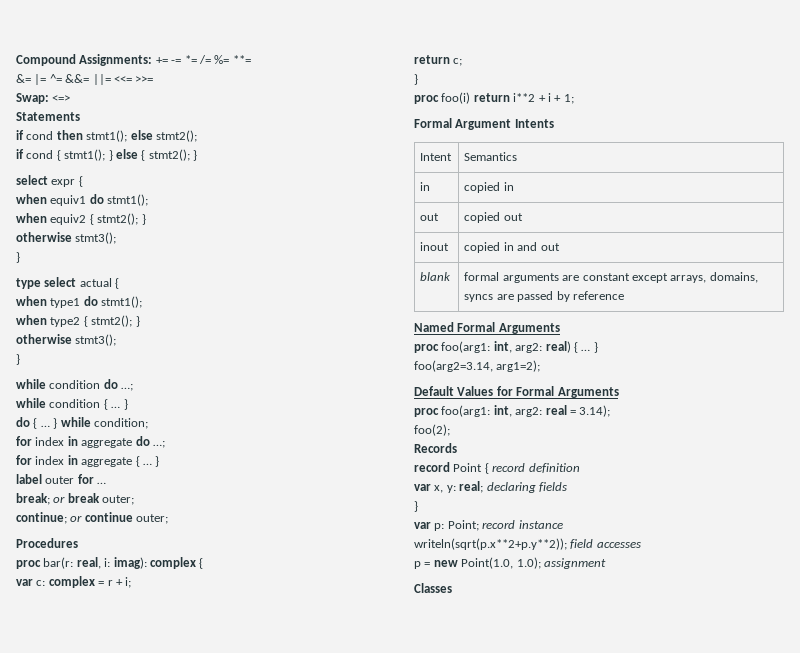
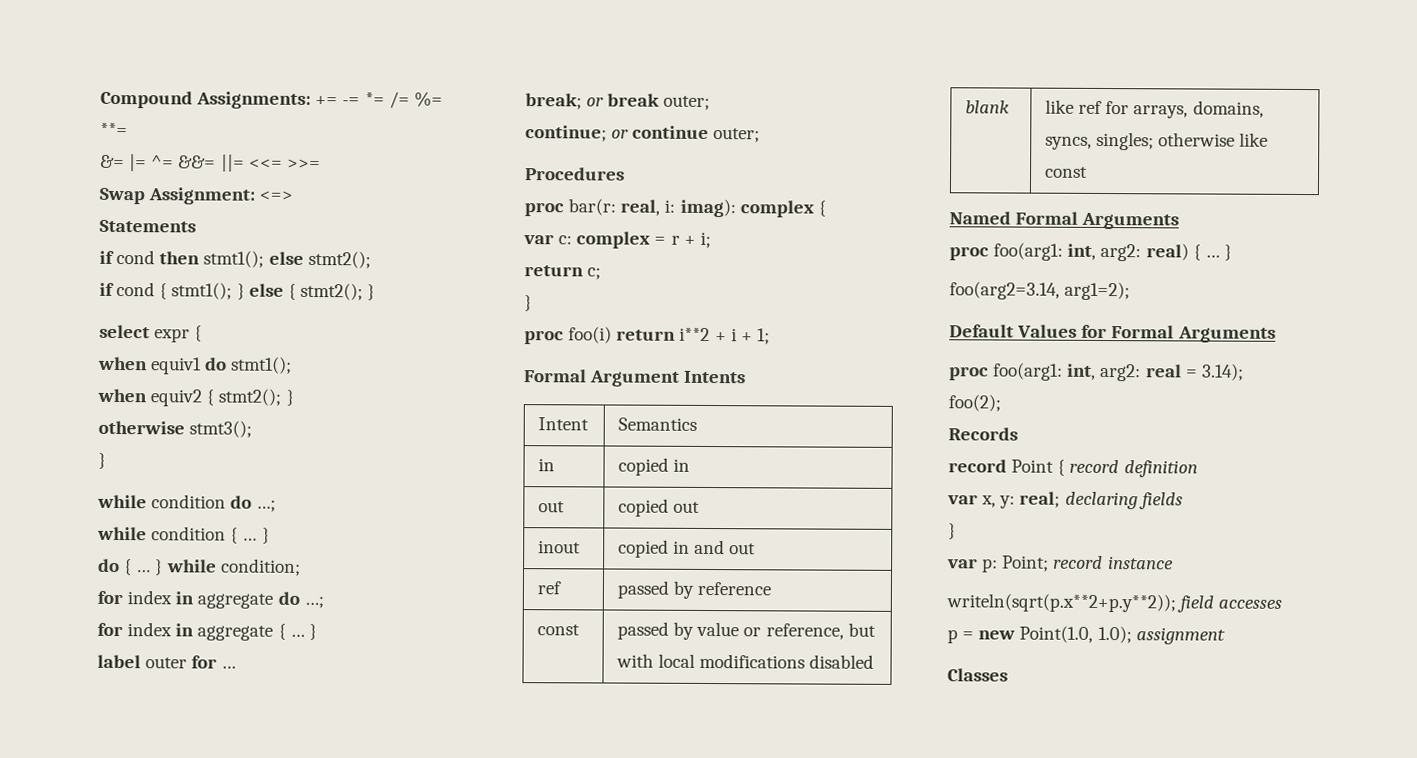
[16,93,49,104] Swap: -> [99,187,256,205] Swap Assignment:
[16,277,120,289] [16,296,143,308] [16,315,140,327] [16,334,117,346] [16,354,20,365] // type select actual { // when type1 do stmt1(); // when type2 { stmt2(); } // otherwise stmt3(); // } -> (106, 460) none
[420,272,452,281] [464,272,758,283] [464,291,624,302] blank | formal arguments are constant except arrays, domains, syncs are passed by reference -> [537,581,562,595] [617,580,772,599] [537,624,581,636] [617,621,876,640] [616,653,875,669] [965,100,1011,114] [1045,99,1264,119] [1045,131,1269,151] [1045,166,1089,178] ref | passed by reference // const | passed by value or reference, but with local modifications disabled // blank | like ref for arrays, domains, syncs, singles; otherwise like const

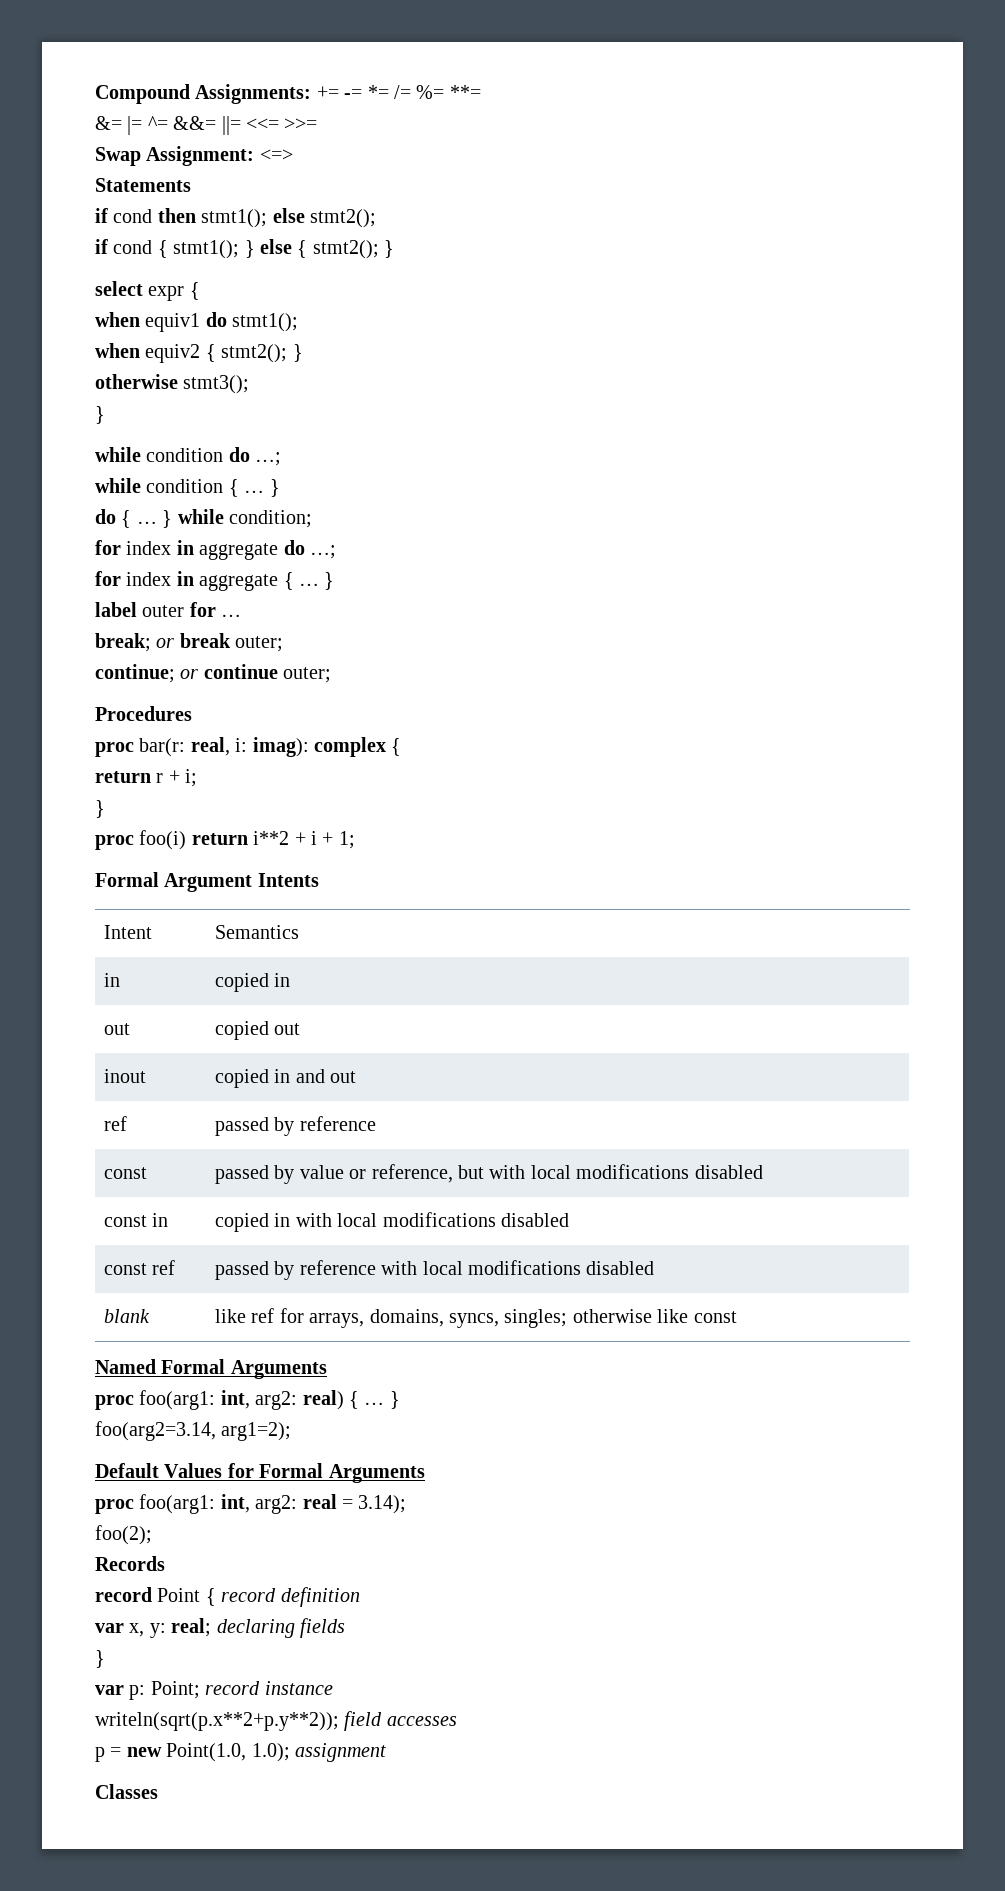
[523,231,667,249] var c: complex = -> [95,771,151,783] return
[524,265,602,280] // return c; -> (198, 778) none
(875, 661) none -> [104,1213,169,1227] [215,1212,570,1232] [104,1260,176,1275] [215,1260,655,1280] // const in | copied in with local modifications disabled // const ref | passed by reference with local modifications disabled

